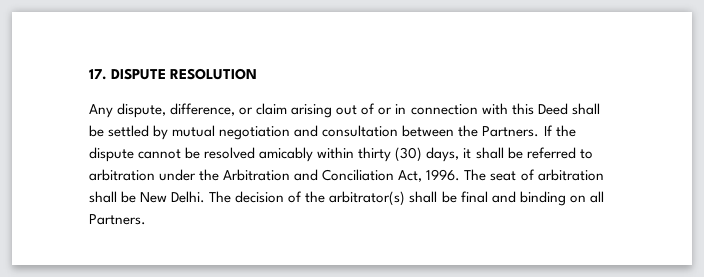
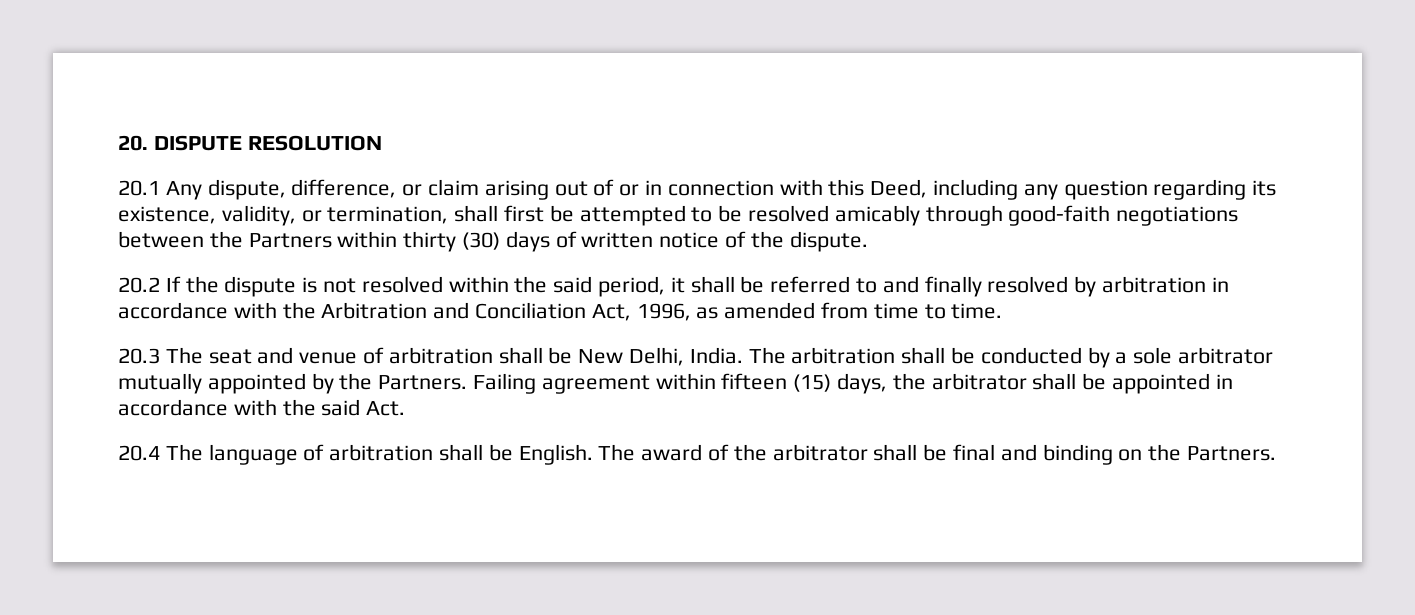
[89,69,107,80] 17. -> [118,135,148,151] 20.
(258, 74) none -> [118,180,160,196] 20.1
[537,103,600,115] [89,125,576,140] [89,147,460,162] Deed shall be settled by mutual negotiation and consultation between the Partners. If the dispute cannot be resolved amicably within thirty (30) days, -> [870,179,1277,200] [118,205,1239,226] [118,231,868,252] [118,276,666,297] Deed, including any question regarding its existence, validity, or termination, shall first be attempted to be resolved amicably through good-faith negotiations between the Partners within thirty (30) days of written notice of the dispute. // 20.2 If the dispute is not resolved within the said period,
[89,169,197,181] arbitration under -> [882,276,1229,297] [118,302,277,319] and finally resolved by arbitration in accordance with
[426,169,517,181] 1996. The seat -> [636,302,1003,321] [118,347,358,364] 1996, as amended from time to time. // 20.3 The seat and venue
[171,191,406,206] Delhi. The decision of the arbitrator(s) -> [629,347,1274,368] [118,373,1233,394] [118,399,406,416] [118,444,868,465] Delhi, India. The arbitration shall be conducted by a sole arbitrator mutually appointed by the Partners. Failing agreement within fifteen (15) days, the arbitrator shall be appointed in accordance with the said Act. // 20.4 The language of arbitration shall be English. The award of the arbitrator
[589,191,604,203] all -> [1148,444,1182,461] the

